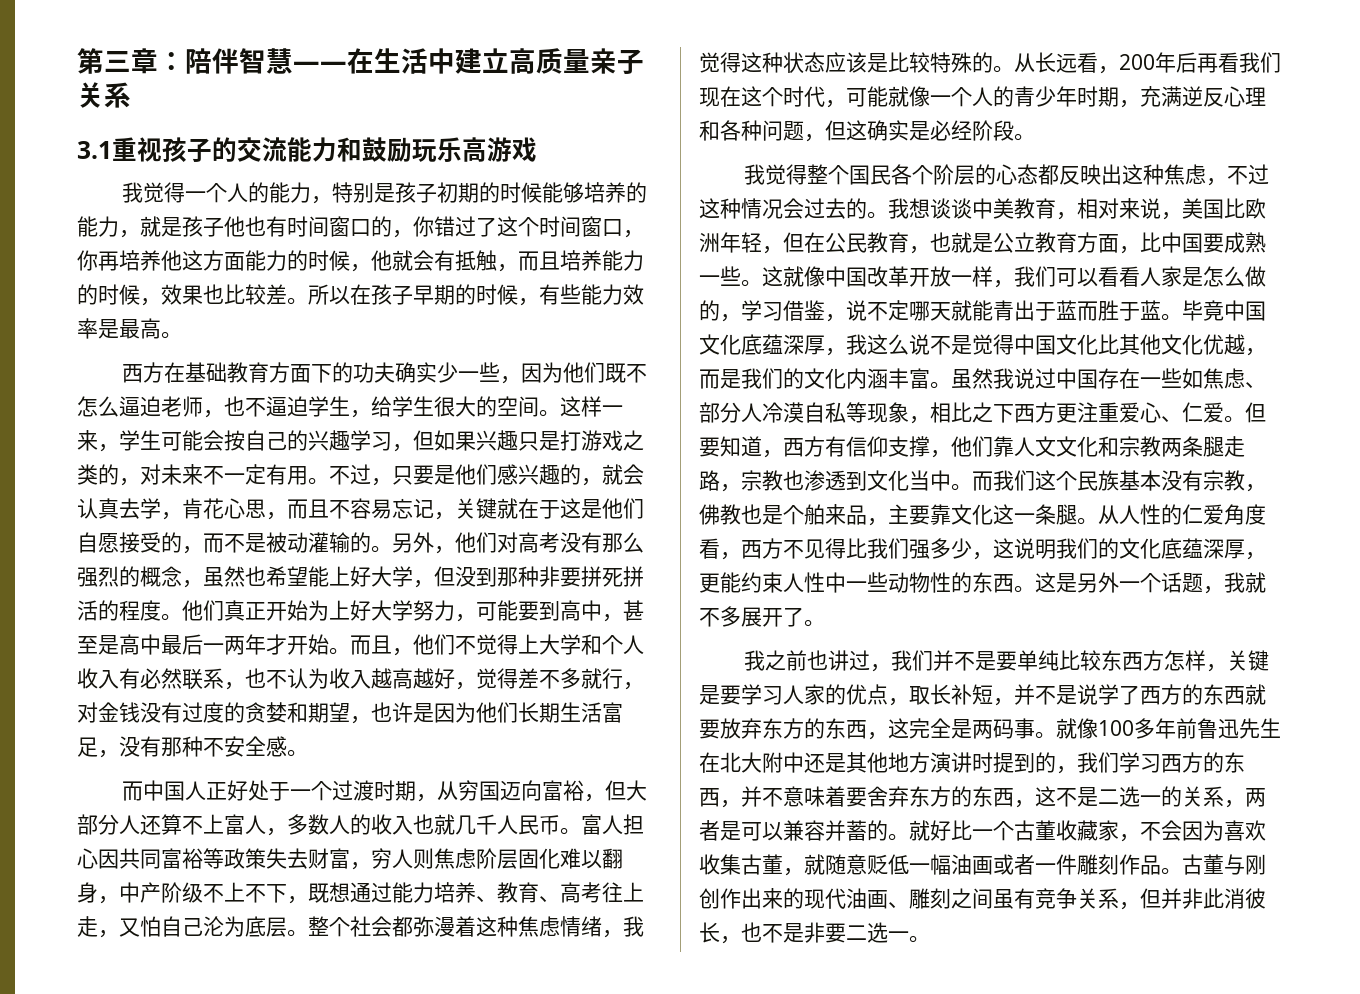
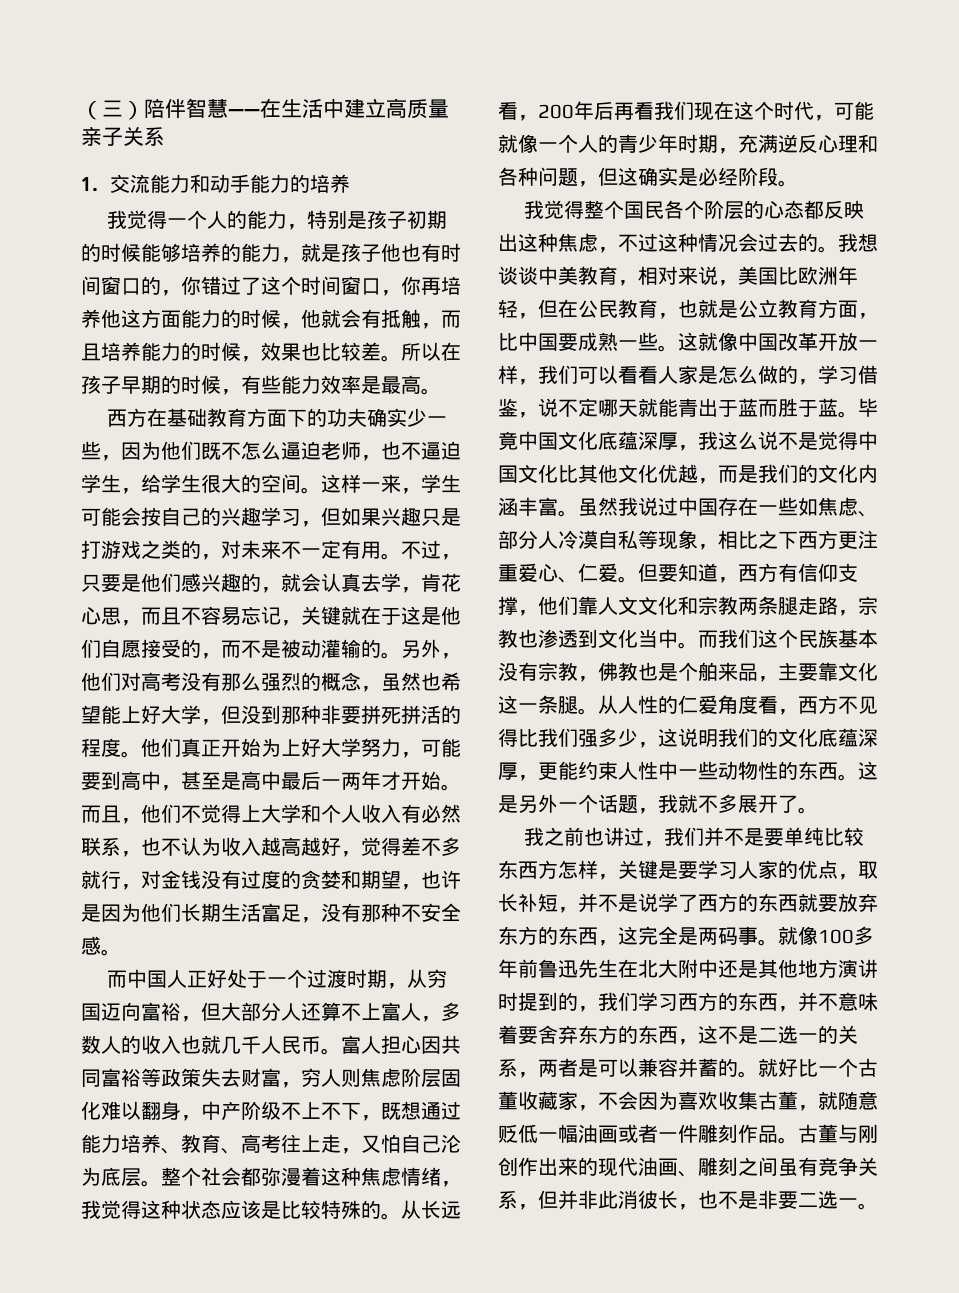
[77,48,185,74] 第三章： -> [81,100,144,120] （三）
[77,137,537,162] 3.1重视孩子的交流能力和鼓励玩乐高游戏 -> [81,174,350,193] 1．交流能力和动手能力的培养

